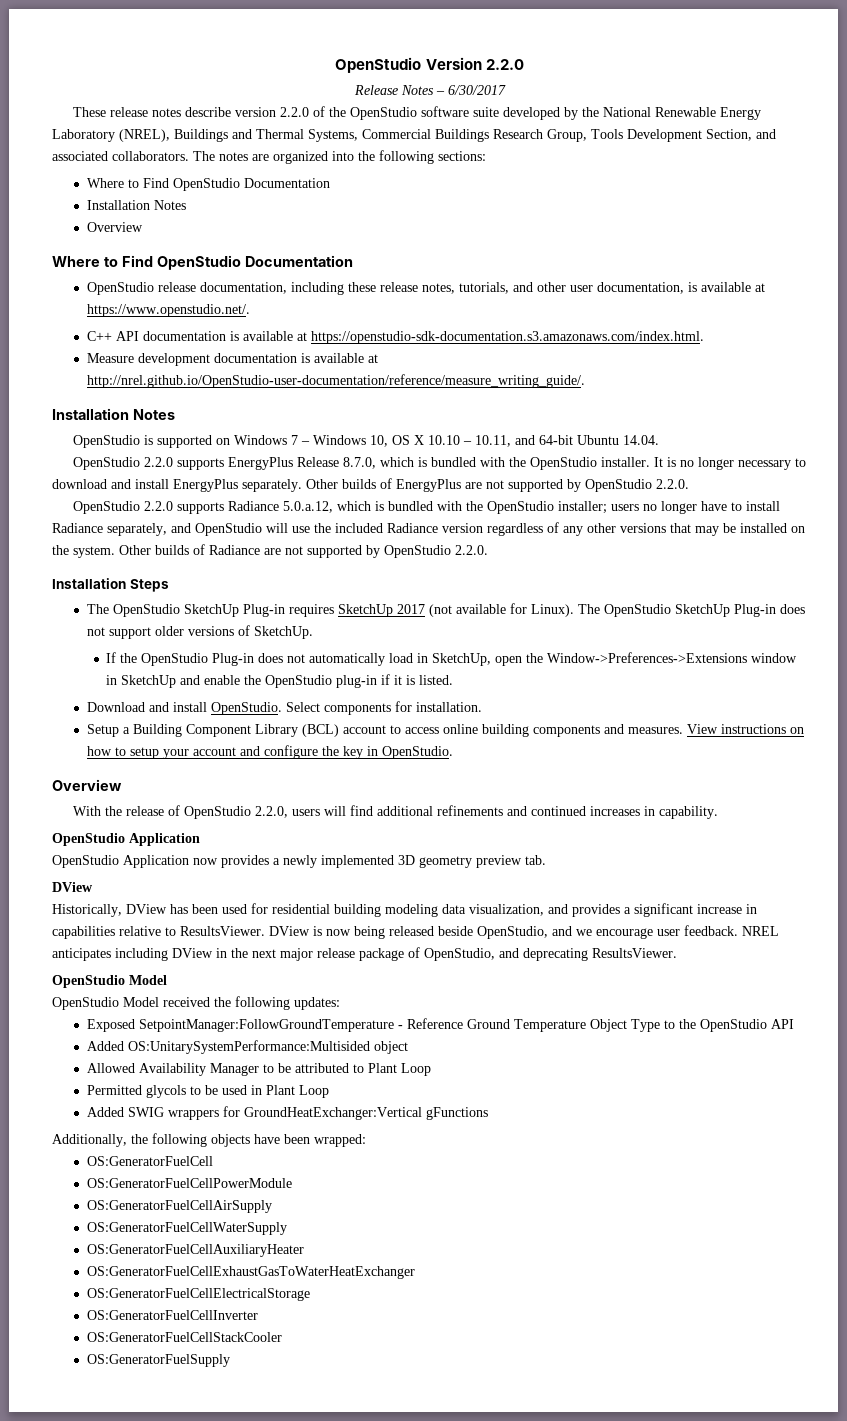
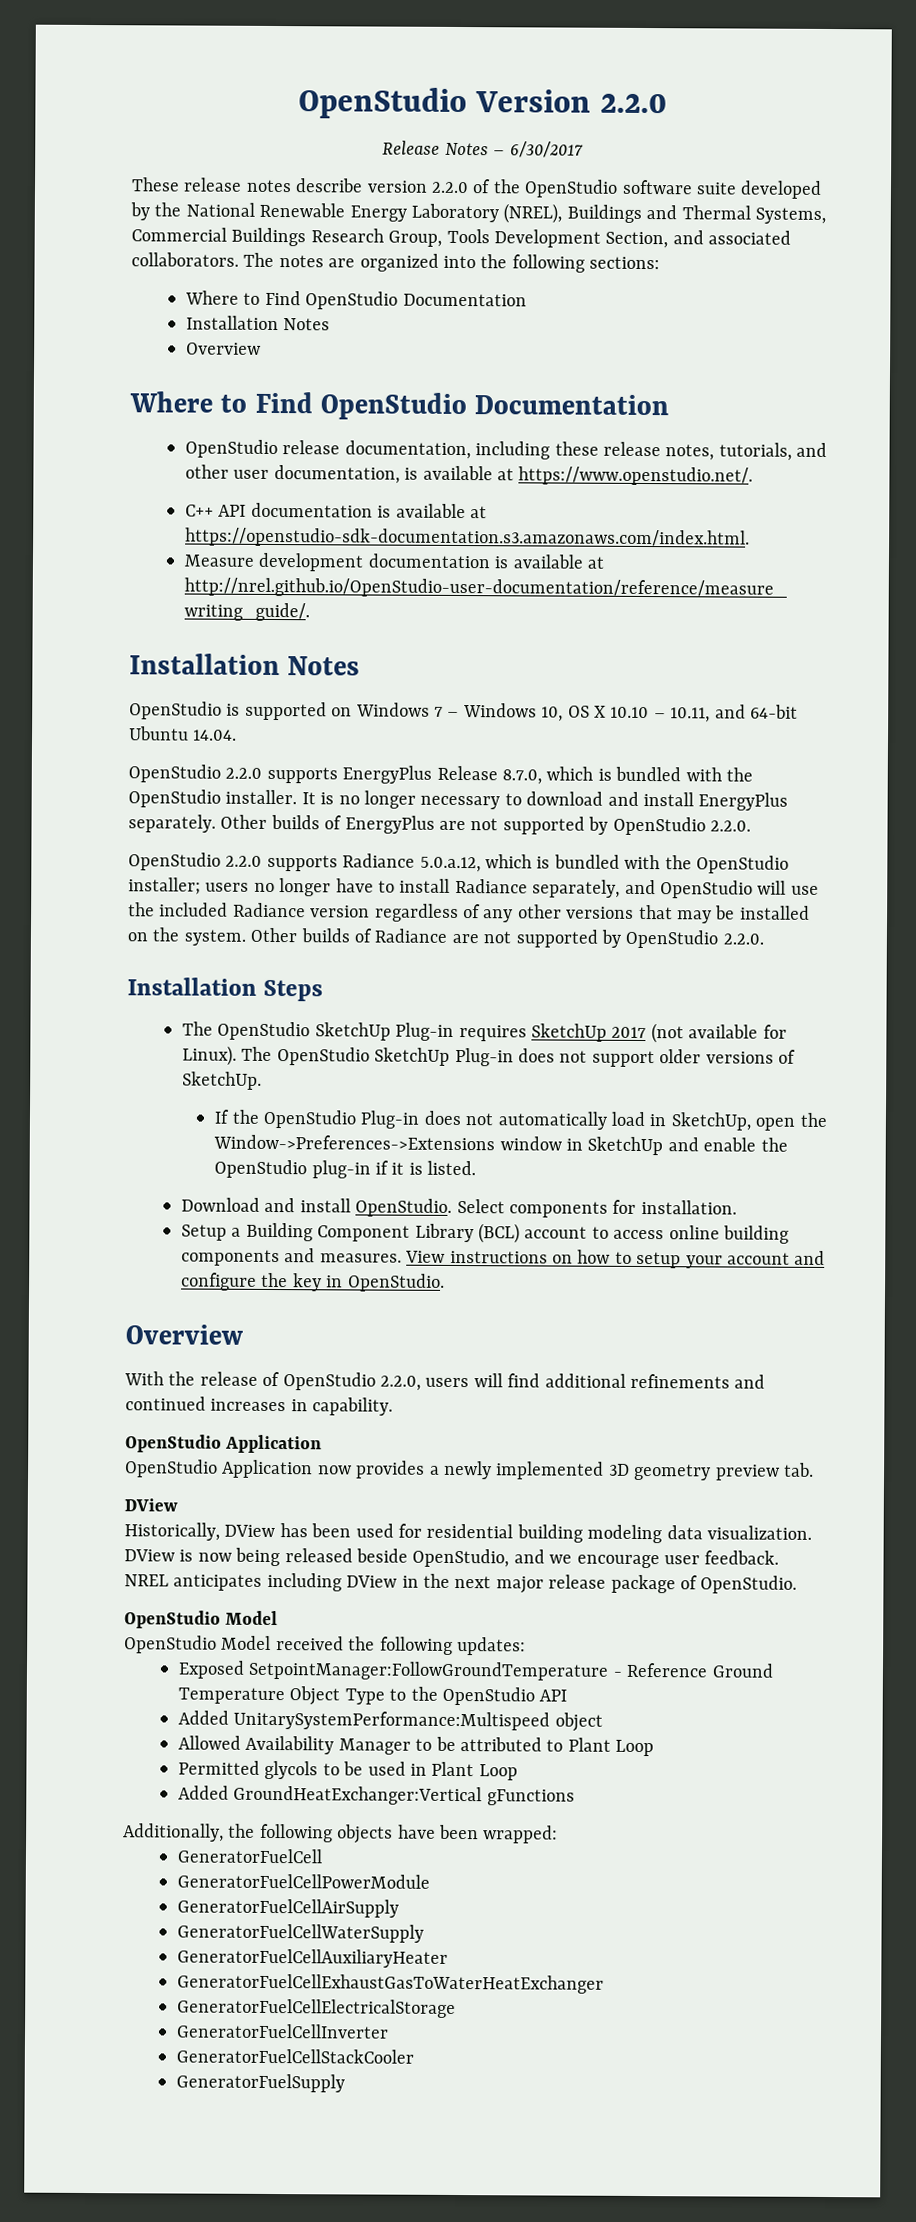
[469,903,757,917] [52,926,265,939] visualization, and provides a significant increase in capabilities relative to ResultsViewer. -> [706,1525,812,1540] visualization.
[424,948,677,961] OpenStudio, and deprecating ResultsViewer. -> [700,1575,798,1594] OpenStudio.
[127,1040,370,1054] OS:UnitarySystemPerformance:Multisided -> [233,1710,551,1731] UnitarySystemPerformance:Multispeed
[127,1106,240,1120] SWIG wrappers for -> (230, 1792) none
[86,1156,213,1166] [86,1178,292,1188] [86,1200,272,1213] [86,1222,287,1235] [86,1244,304,1257] [86,1266,415,1279] [86,1288,310,1301] [86,1310,258,1320] [86,1332,282,1342] [86,1354,230,1367] OS:GeneratorFuelCell // OS:GeneratorFuelCellPowerModule // OS:GeneratorFuelCellAirSupply // OS:GeneratorFuelCellWaterSupply // OS:GeneratorFuelCellAuxiliaryHeater // OS:GeneratorFuelCellExhaustGasToWaterHeatExchanger // OS:GeneratorFuelCellElectricalStorage // OS:GeneratorFuelCellInverter // OS:GeneratorFuelCellStackCooler // OS:GeneratorFuelSupply -> [177,1848,324,1864] [177,1873,431,1889] [177,1898,400,1918] [177,1923,425,1943] [177,1948,449,1968] [177,1973,605,1994] [177,1998,457,2019] [176,2023,390,2039] [176,2048,415,2064] [176,2073,346,2093] GeneratorFuelCell // GeneratorFuelCellPowerModule // GeneratorFuelCellAirSupply // GeneratorFuelCellWaterSupply // GeneratorFuelCellAuxiliaryHeater // GeneratorFuelCellExhaustGasToWaterHeatExchanger // GeneratorFuelCellElectricalStorage // GeneratorFuelCellInverter // GeneratorFuelCellStackCooler // GeneratorFuelSupply

